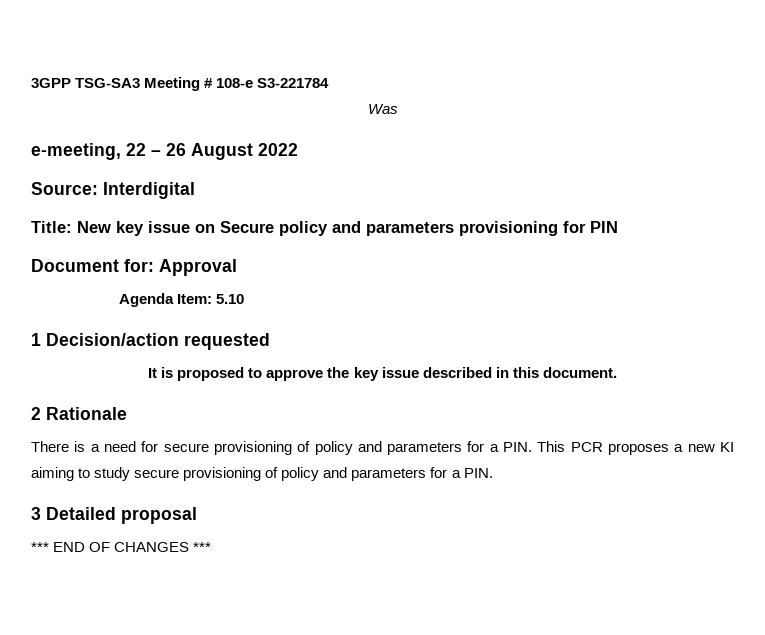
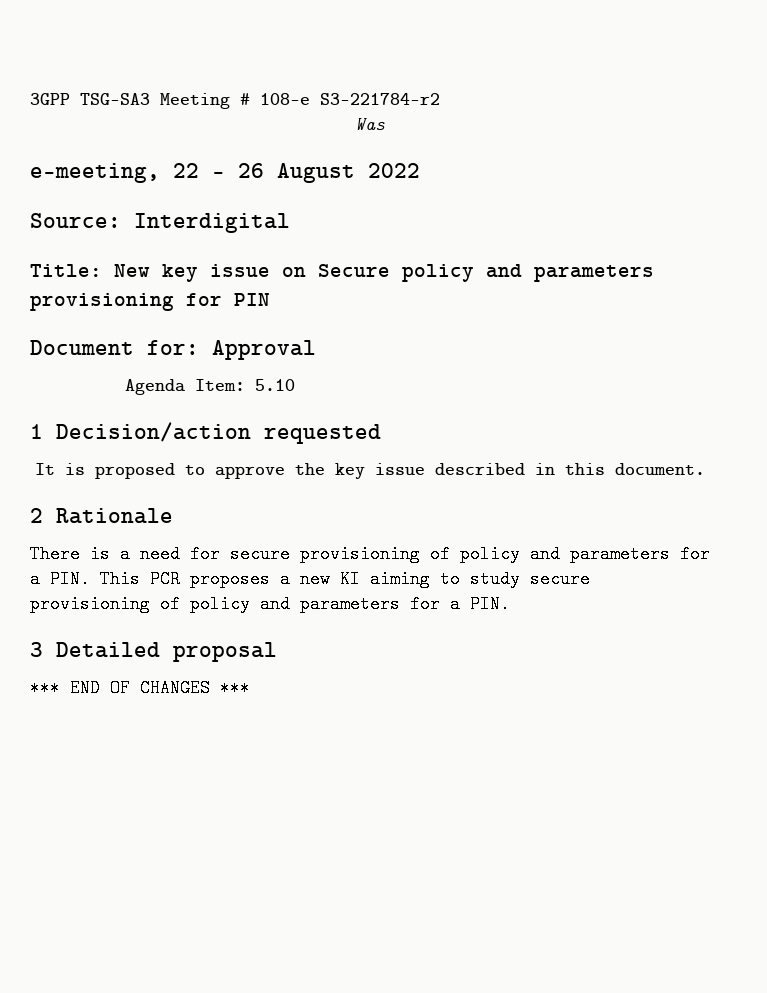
[257,78,330,88] S3-221784 -> [320,93,440,105] S3-221784-r2

